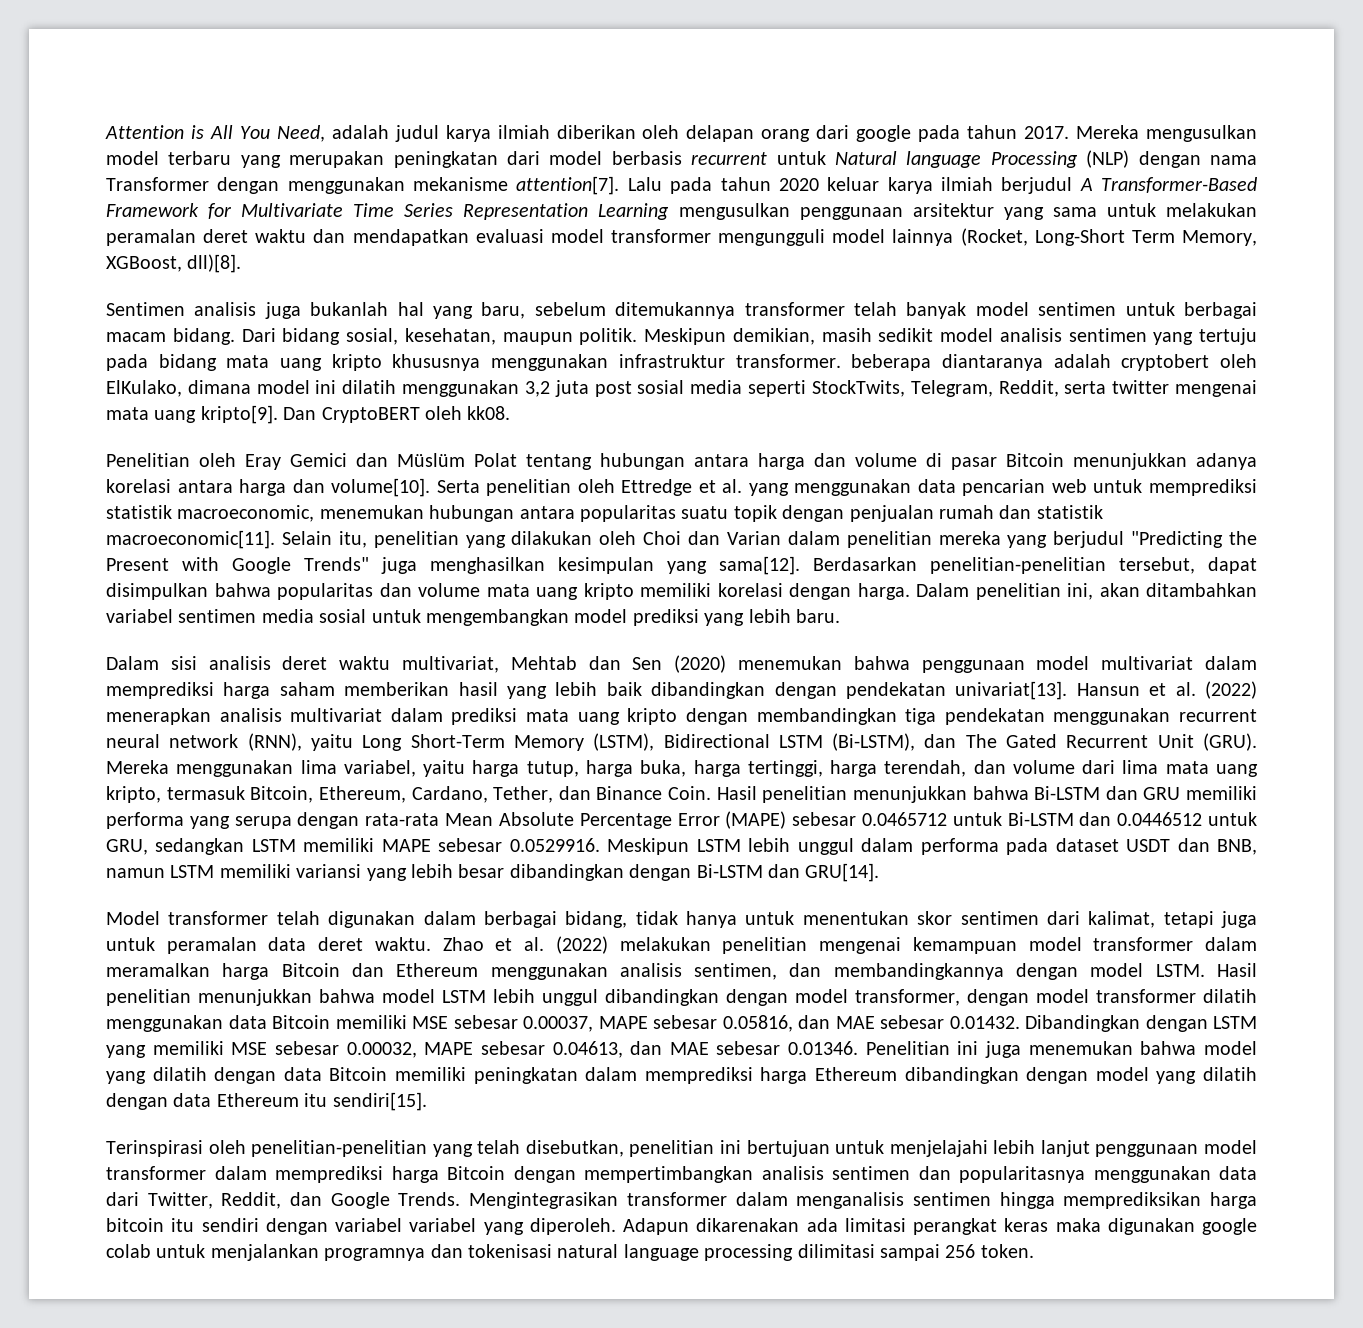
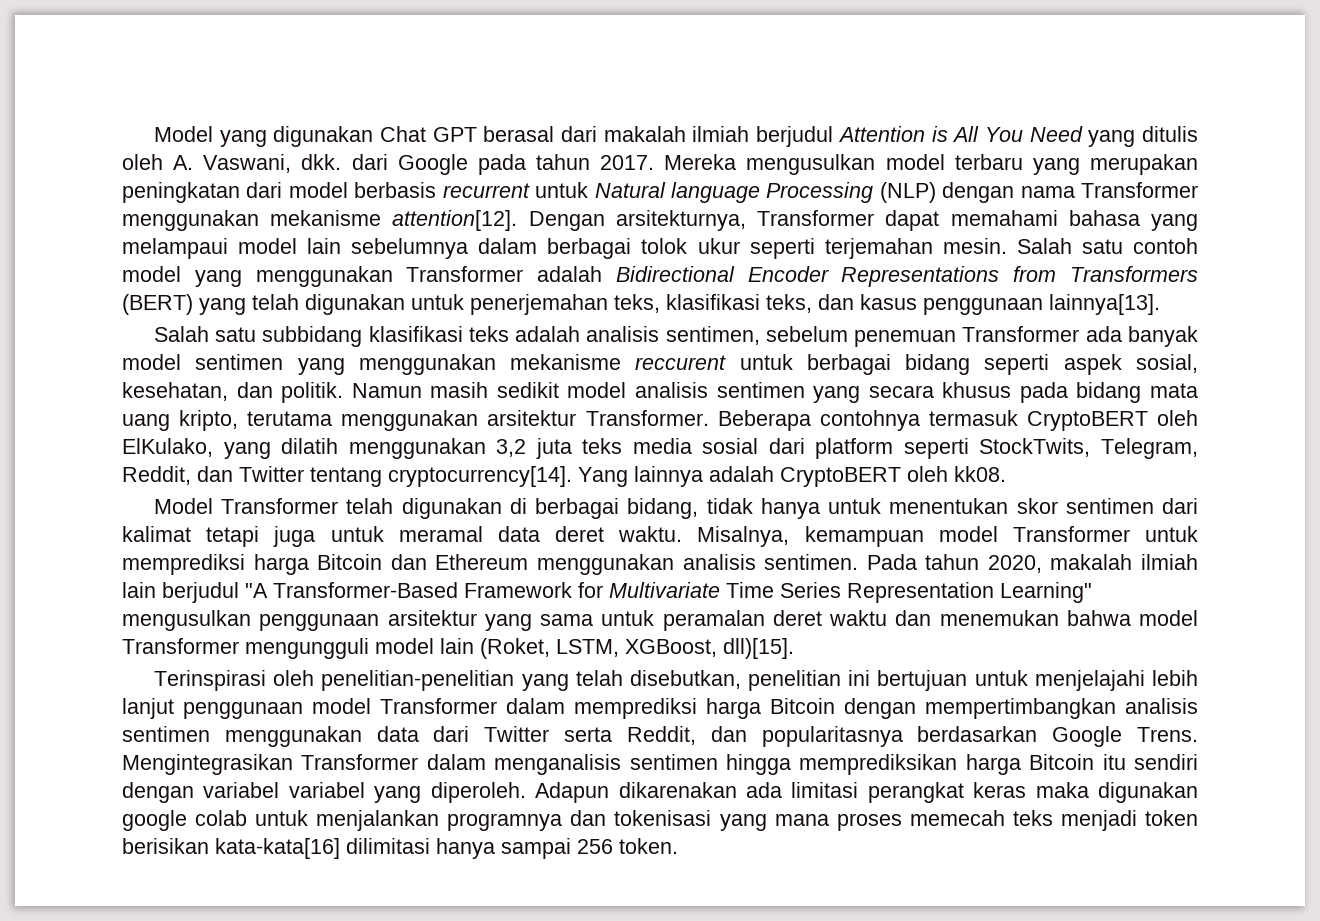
[105,125,912,142] Attention is All You Need, adalah judul karya ilmiah diberikan oleh delapan orang dari google -> [153,126,1199,147] [122,154,468,175] Model yang digunakan Chat GPT berasal dari makalah ilmiah berjudul Attention is All You Need yang ditulis oleh A. Vaswani, dkk. dari Google
[217,176,1258,195] [106,203,1258,220] [106,228,1257,246] [106,254,242,273] [106,302,1257,319] [106,328,815,345] dengan menggunakan mekanisme attention[7]. Lalu pada tahun 2020 keluar karya ilmiah berjudul A Transformer-Based Framework for Multivariate Time Series Representation Learning mengusulkan penggunaan arsitektur yang sama untuk melakukan peramalan deret waktu dan mendapatkan evaluasi model transformer mengungguli model lainnya (Rocket, Long-Short Term Memory, XGBoost, dll)[8]. // Sentimen analisis juga bukanlah hal yang baru, sebelum ditemukannya transformer telah banyak model sentimen untuk berbagai macam bidang. Dari bidang sosial, kesehatan, maupun politik. Meskipun demikian, -> [122,210,1198,231] [122,238,1198,259] [122,266,1199,287] [122,294,1160,315] [153,326,1198,347] [122,354,1198,375] [122,382,422,403] menggunakan mekanisme attention[12]. Dengan arsitekturnya, Transformer dapat memahami bahasa yang melampaui model lain sebelumnya dalam berbagai tolok ukur seperti terjemahan mesin. Salah satu contoh model yang menggunakan Transformer adalah Bidirectional Encoder Representations from Transformers (BERT) yang telah digunakan untuk penerjemahan teks, klasifikasi teks, dan kasus penggunaan lainnya[13]. // Salah satu subbidang klasifikasi teks adalah analisis sentimen, sebelum penemuan Transformer ada banyak model sentimen yang menggunakan mekanisme reccurent untuk berbagai bidang seperti aspek sosial, kesehatan, dan politik. Namun
[1199,328,1257,345] tertuju -> [868,382,1012,398] secara khusus
[331,354,1257,371] [106,380,1258,397] [106,405,511,424] [106,453,1257,470] [106,478,1257,497] [106,505,1103,522] [106,530,1257,549] [106,556,1257,575] [106,583,1257,600] [106,609,840,626] [106,655,1257,673] [106,681,1257,700] [106,708,1258,725] [106,733,1257,751] [106,760,1259,777] [106,786,1257,803] [106,811,1257,829] [106,838,1258,855] [106,863,880,882] [106,911,476,928] kripto khususnya menggunakan infrastruktur transformer. beberapa diantaranya adalah cryptobert oleh ElKulako, dimana model ini dilatih menggunakan 3,2 juta post sosial media seperti StockTwits, Telegram, Reddit, serta twitter mengenai mata uang kripto[9]. Dan CryptoBERT oleh kk08. // Penelitian oleh Eray Gemici dan Müslüm Polat tentang hubungan antara harga dan volume di pasar Bitcoin menunjukkan adanya korelasi antara harga dan volume[10]. Serta penelitian oleh Ettredge et al. yang menggunakan data pencarian web untuk memprediksi statistik macroeconomic, menemukan hubungan antara popularitas suatu topik dengan penjualan rumah dan statistik macroeconomic[11]. Selain itu, penelitian yang dilakukan oleh Choi dan Varian dalam penelitian mereka yang berjudul "Predicting the Present with Google Trends" juga menghasilkan kesimpulan yang sama[12]. Berdasarkan penelitian-penelitian tersebut, dapat disimpulkan bahwa popularitas dan volume mata uang kripto memiliki korelasi dengan harga. Dalam penelitian ini, akan ditambahkan variabel sentimen media sosial untuk mengembangkan model prediksi yang lebih baru. // Dalam sisi analisis deret waktu multivariat, Mehtab dan Sen (2020) menemukan bahwa penggunaan model multivariat dalam memprediksi harga saham memberikan hasil yang lebih baik dibandingkan dengan pendekatan univariat[13]. Hansun et al. (2022) menerapkan analisis multivariat dalam prediksi mata uang kripto dengan membandingkan tiga pendekatan menggunakan recurrent neural network (RNN), yaitu Long Short-Term Memory (LSTM), Bidirectional LSTM (Bi-LSTM), dan The Gated Recurrent Unit (GRU). Mereka menggunakan lima variabel, yaitu harga tutup, harga buka, harga tertinggi, harga terendah, dan volume dari lima mata uang kripto, termasuk Bitcoin, Ethereum, Cardano, Tether, dan Binance Coin. Hasil penelitian menunjukkan bahwa Bi-LSTM dan GRU memiliki performa yang serupa dengan rata-rata Mean Absolute Percentage Error (MAPE) sebesar 0.0465712 untuk Bi-LSTM dan 0.0446512 untuk GRU, sedangkan LSTM memiliki MAPE sebesar 0.0529916. Meskipun LSTM lebih unggul dalam performa pada dataset USDT dan BNB, namun LSTM memiliki variansi yang lebih besar dibandingkan dengan Bi-LSTM dan GRU[14]. // Model transformer telah digunakan dalam -> [179,410,1198,431] [122,438,1198,459] [122,466,1006,487] [153,498,527,519] kripto, terutama menggunakan arsitektur Transformer. Beberapa contohnya termasuk CryptoBERT oleh ElKulako, yang dilatih menggunakan 3,2 juta teks media sosial dari platform seperti StockTwits, Telegram, Reddit, dan Twitter tentang cryptocurrency[14]. Yang lainnya adalah CryptoBERT oleh kk08. // Model Transformer telah digunakan di
[1088,911,1156,928] kalimat, -> [122,526,191,542] kalimat
[166,937,257,954] peramalan -> [398,526,483,542] meramal
[442,936,1258,954] [106,963,210,977] Zhao et al. (2022) melakukan penelitian mengenai kemampuan model transformer dalam meramalkan -> [697,526,1198,547] [122,554,245,575] Misalnya, kemampuan model Transformer untuk memprediksi
[694,963,1257,980] [106,989,1257,1006] [106,1015,1257,1032] [106,1041,1257,1058] [106,1067,1257,1084] [106,1092,427,1111] sentimen, dan membandingkannya dengan model LSTM. Hasil penelitian menunjukkan bahwa model LSTM lebih unggul dibandingkan dengan model transformer, dengan model transformer dilatih menggunakan data Bitcoin memiliki MSE sebesar 0.00037, MAPE sebesar 0.05816, dan MAE sebesar 0.01432. Dibandingkan dengan LSTM yang memiliki MSE sebesar 0.00032, MAPE sebesar 0.04613, dan MAE sebesar 0.01346. Penelitian ini juga menemukan bahwa model yang dilatih dengan data Bitcoin memiliki peningkatan dalam memprediksi harga Ethereum dibandingkan dengan model yang dilatih dengan data Ethereum itu sendiri[15]. -> [764,554,1199,573] [122,582,1092,603] [122,610,1198,631] [122,638,794,659] sentimen. Pada tahun 2020, makalah ilmiah lain berjudul "A Transformer-Based Framework for Multivariate Time Series Representation Learning" mengusulkan penggunaan arsitektur yang sama untuk peramalan deret waktu dan menemukan bahwa model Transformer mengungguli model lain (Roket, LSTM, XGBoost, dll)[15].
[106,1166,206,1180] transformer -> [380,698,497,714] Transformer
[918,1166,1085,1183] dan popularitasnya -> (210, 734) none
[147,1192,727,1209] Twitter, Reddit, dan Google Trends. Mengintegrasikan transformer -> [484,726,1199,747] [122,754,419,775] Twitter serta Reddit, dan popularitasnya berdasarkan Google Trens. Mengintegrasikan Transformer
[106,1218,164,1232] bitcoin -> [1029,754,1095,770] Bitcoin
[557,1244,875,1261] natural language processing dilimitasi -> [719,810,1199,831] [122,838,495,859] yang mana proses memecah teks menjadi token berisikan kata-kata[16] dilimitasi hanya

